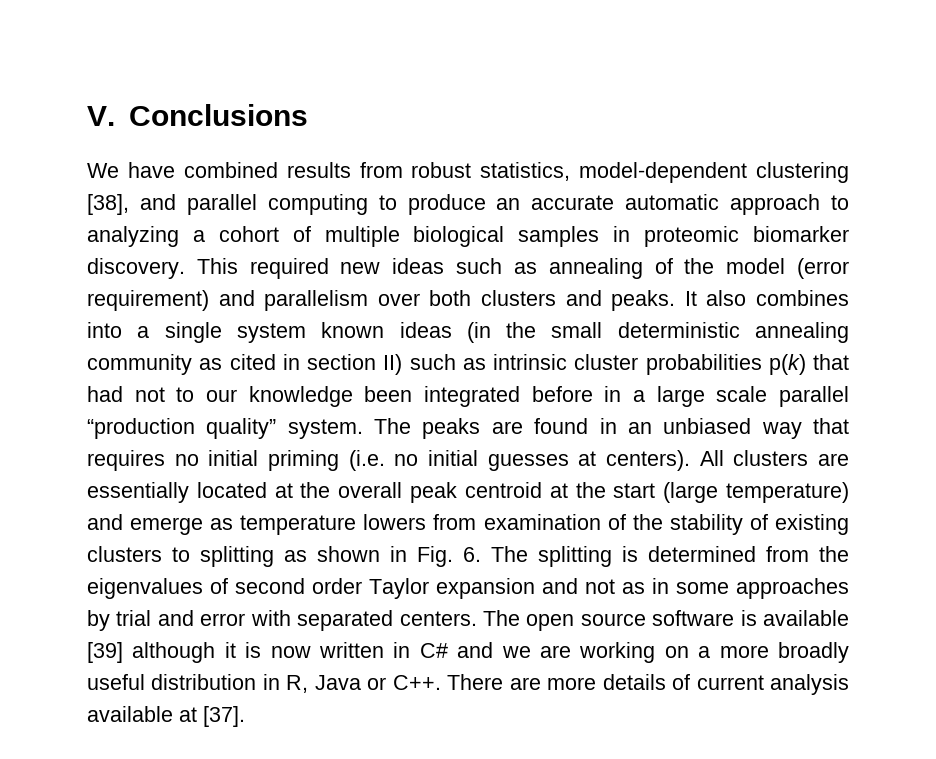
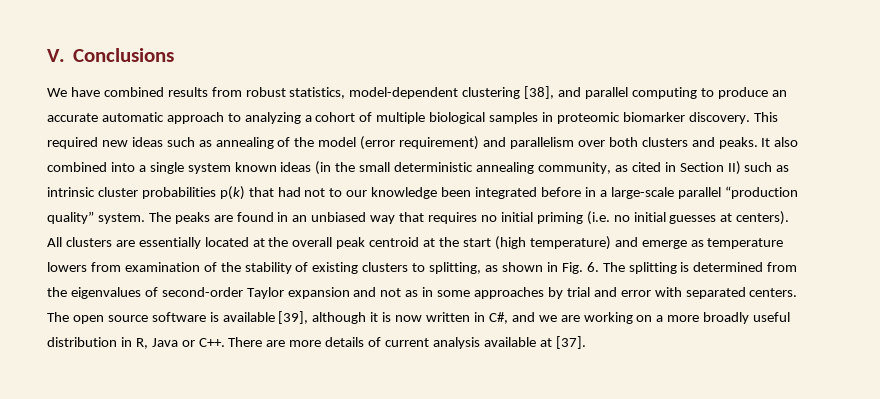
[756,290,850,306] combines -> [47,162,107,172] combined
[87,354,192,375] community -> [537,162,611,174] community,
[307,354,376,370] section -> [679,162,724,172] Section
[656,386,768,407] large scale -> [610,187,674,199] large-scale
[663,482,719,503] (large -> [494,236,526,250] (high
[200,546,274,567] splitting -> [429,262,482,274] splitting,
[235,578,362,594] second order -> [161,287,243,297] second-order
[87,642,123,663] [39] -> [278,311,309,324] [39],
[419,643,448,658] C# -> [488,312,508,324] C#,

